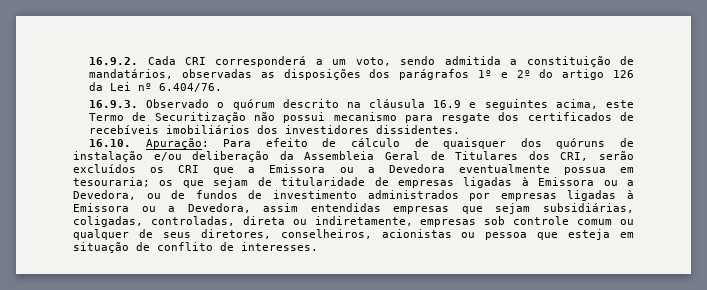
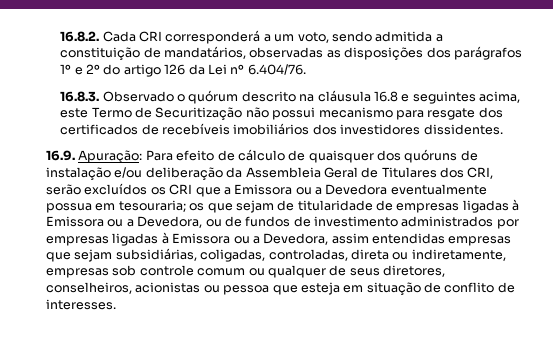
[89,57,139,65] 16.9.2. -> [60,31,100,42] 16.8.2.
[89,100,139,108] 16.9.3. -> [60,91,100,102] 16.8.3.
[433,100,462,108] 16.9 -> [373,91,398,102] 16.8
[89,139,132,147] 16.10. -> [46,150,75,161] 16.9.

